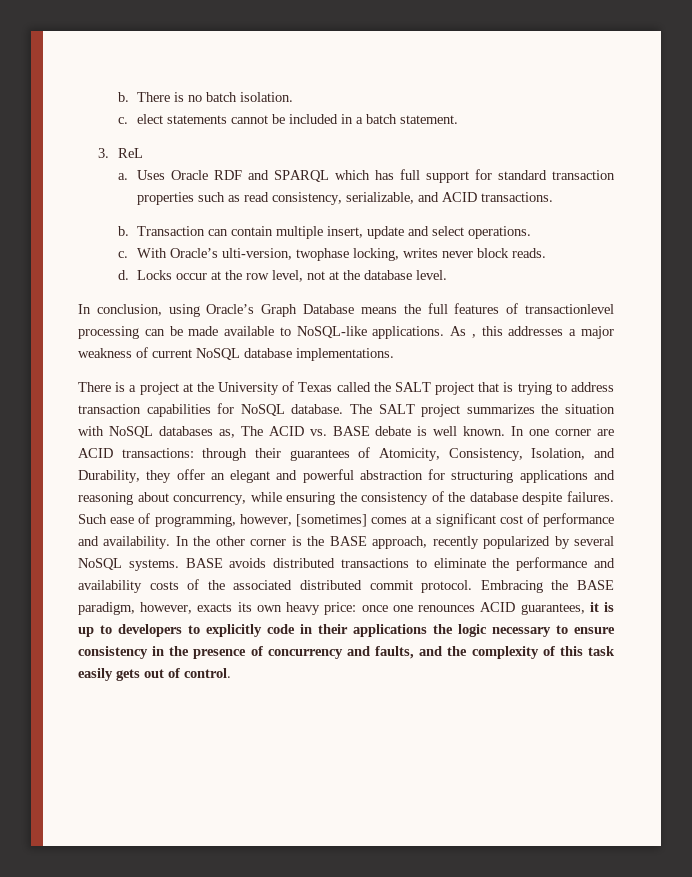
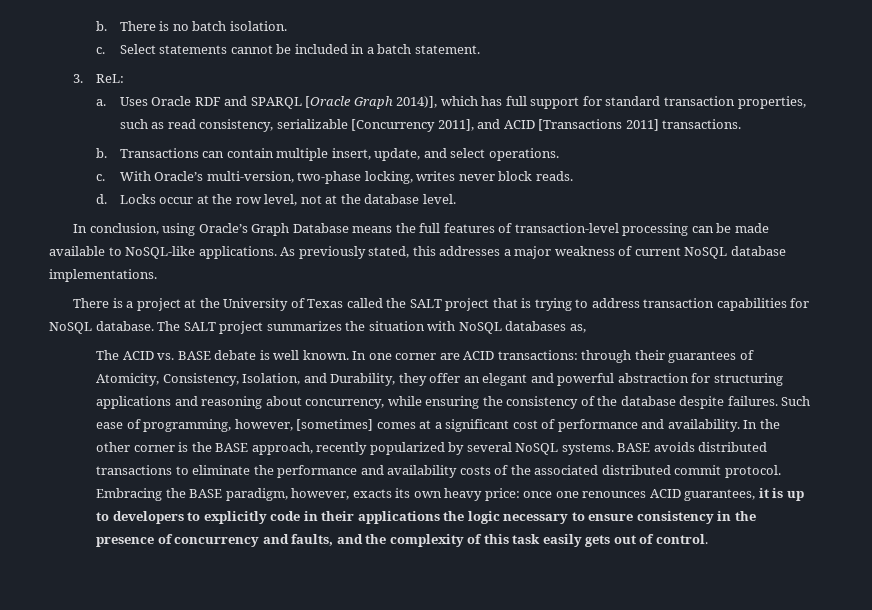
[137,114,164,124] elect -> [119,44,156,54] Select
[117,148,143,158] ReL -> [96,74,125,83] ReL:
(330, 176) none -> [305,96,438,109] [Oracle Graph 2014)],
[137,192,195,205] properties -> [737,96,806,109] properties,
[346,192,478,204] serializable, and ACID -> [276,119,659,132] serializable [Concurrency 2011], and ACID [Transactions 2011]
[137,226,206,236] Transaction -> [119,148,199,158] Transactions
[367,226,405,239] update -> [374,148,421,161] update,
[222,248,350,261] ulti-version, twophase -> [206,171,362,184] multi-version, two-phase
[525,304,614,314] transactionlevel -> [514,223,619,233] transaction-level
[471,334,476,338] , -> [298,246,410,259] previously stated,
(235, 433) none -> (586, 328) //

